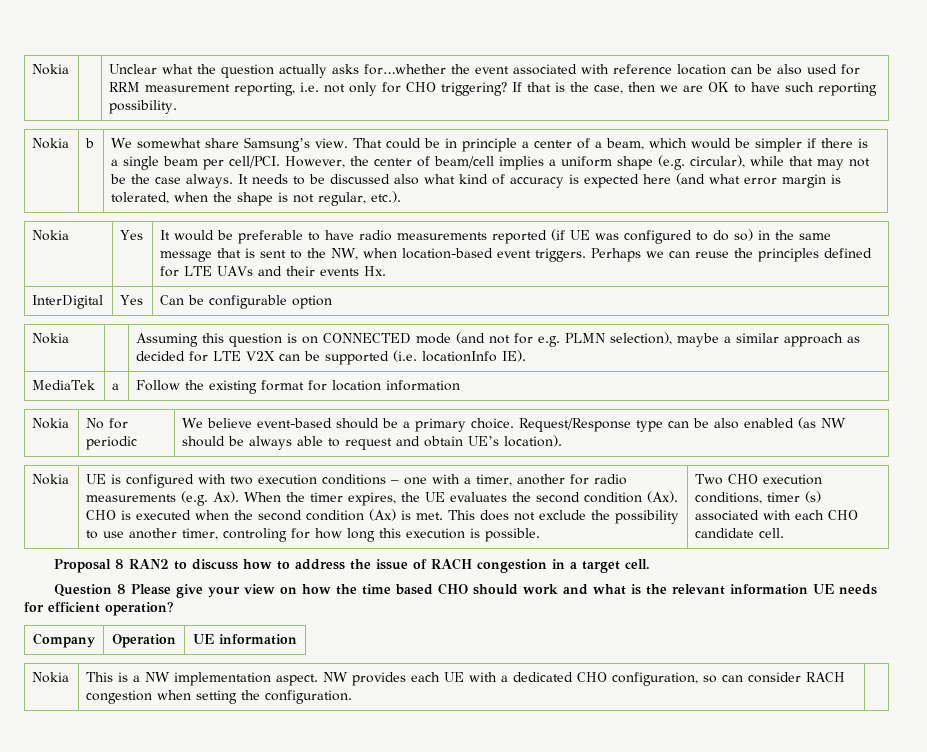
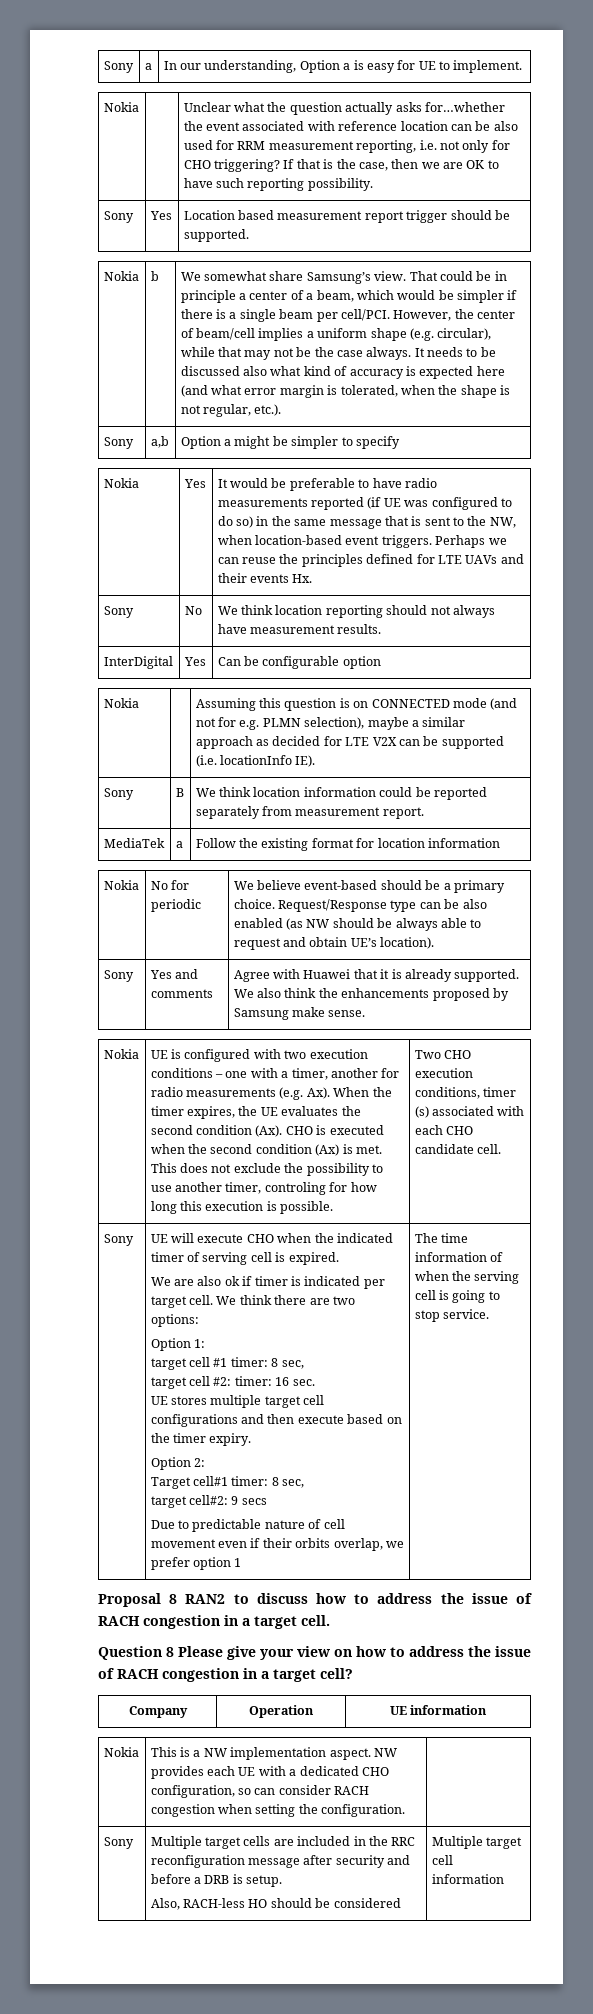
(32, 69) none -> [103,61,134,73] [144,63,152,70] [163,60,523,73] Sony | a | In our understanding, Option a is easy for UE to implement. //
(178, 107) none -> [103,211,134,223] [149,211,172,220] [183,210,510,223] [183,229,249,242] // Sony | Yes | Location based measurement report trigger should be supported.
(402, 197) none -> [103,437,134,449] [150,436,169,448] [180,436,400,449] // Sony | a,b | Option a might be simpler to specify
(386, 271) none -> [103,606,134,618] [184,606,202,615] [217,605,495,618] [217,624,382,634] // Sony | No | We think location reporting should not always have measurement results.
(527, 356) none -> [103,788,134,800] [175,788,184,797] [195,787,487,800] [195,806,424,819] // Sony | B | We think location information could be reported separately from measurement report.
(563, 441) none -> [103,970,134,982] [149,969,199,979] [150,989,213,998] [233,969,520,982] [233,988,509,1001] [233,1007,366,1020] // Sony | Yes and comments | Agree with Huawei that it is already supported. We also think the enhancements proposed by Samsung make sense.
(785, 533) none -> [103,1234,134,1246] [150,1233,393,1243] [150,1252,339,1265] [150,1276,385,1289] [150,1295,355,1308] [150,1314,199,1327] [150,1338,206,1351] [150,1357,304,1370] [150,1376,315,1389] [150,1395,325,1408] [150,1414,402,1427] [150,1433,252,1446] [150,1457,206,1470] [150,1476,305,1489] [150,1495,267,1508] [150,1519,345,1532] [150,1538,404,1551] [150,1557,242,1570] [414,1233,469,1243] [414,1252,504,1262] [414,1271,520,1284] [414,1290,500,1303] [414,1309,490,1322] // Sony | UE will execute CHO when the indicated timer of serving cell is expired. // We are also ok if timer is indicated per target cell. We think there are two options: // Option 1: // target cell #1 timer: 8 sec, // target cell #2: timer: 16 sec. // UE stores multiple target cell configurations and then execute based on the timer expiry. // Option 2: // Target cell#1 timer: 8 sec, // target cell#2: 9 secs // Due to predictable nature of cell movement even if their orbits overlap, we prefer option 1 | The time information of when the serving cell is going to stop service.
[336,583,878,595] [24,602,174,616] the time based CHO should work and what is the relevant information UE needs for efficient operation? -> [390,1646,531,1657] [98,1668,353,1682] to address the issue of RACH congestion in a target cell?
(353, 697) none -> [103,1837,134,1849] [150,1836,416,1849] [150,1855,411,1868] [150,1874,283,1887] [150,1898,401,1910] [431,1836,523,1849] [431,1855,453,1865] [431,1874,504,1884] // Sony | Multiple target cells are included in the RRC reconfiguration message after security and before a DRB is setup. // Also, RACH-less HO should be considered | Multiple target cell information

